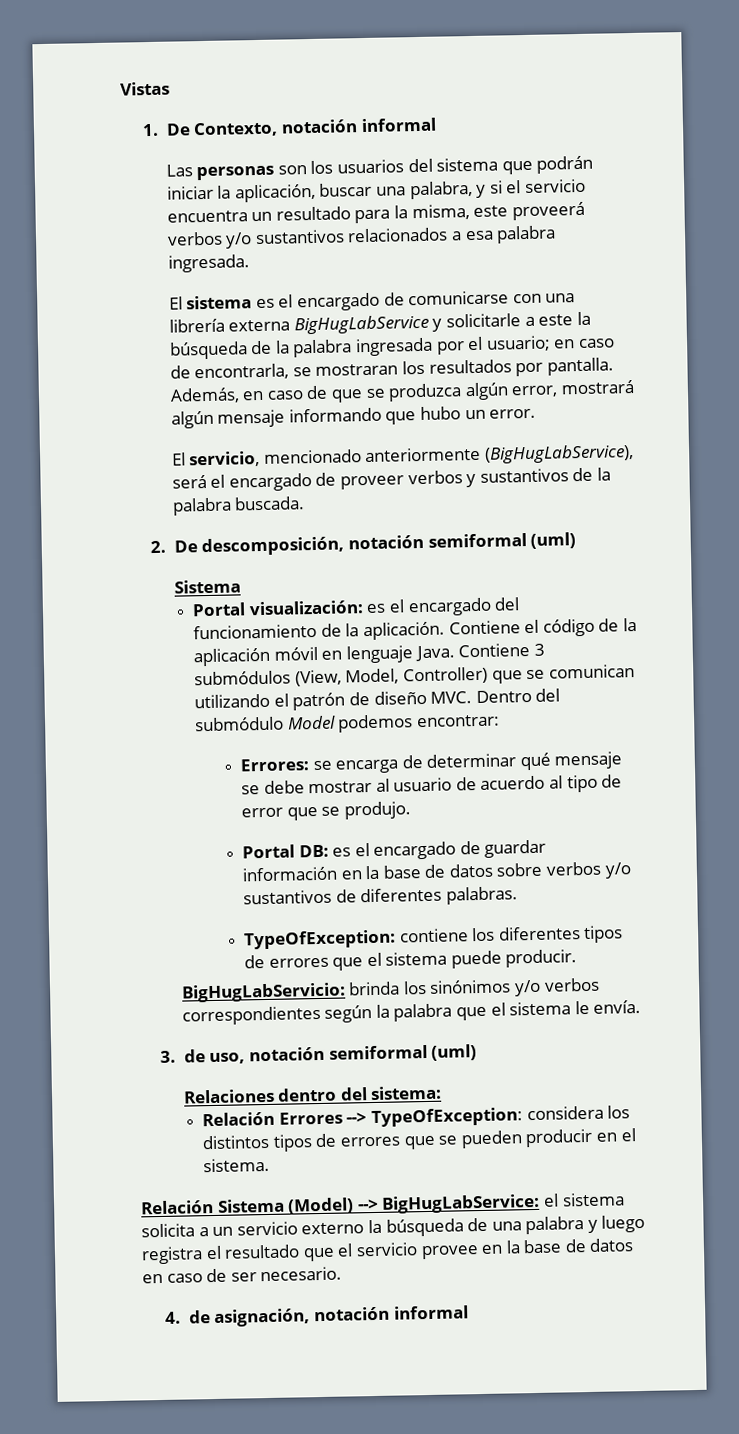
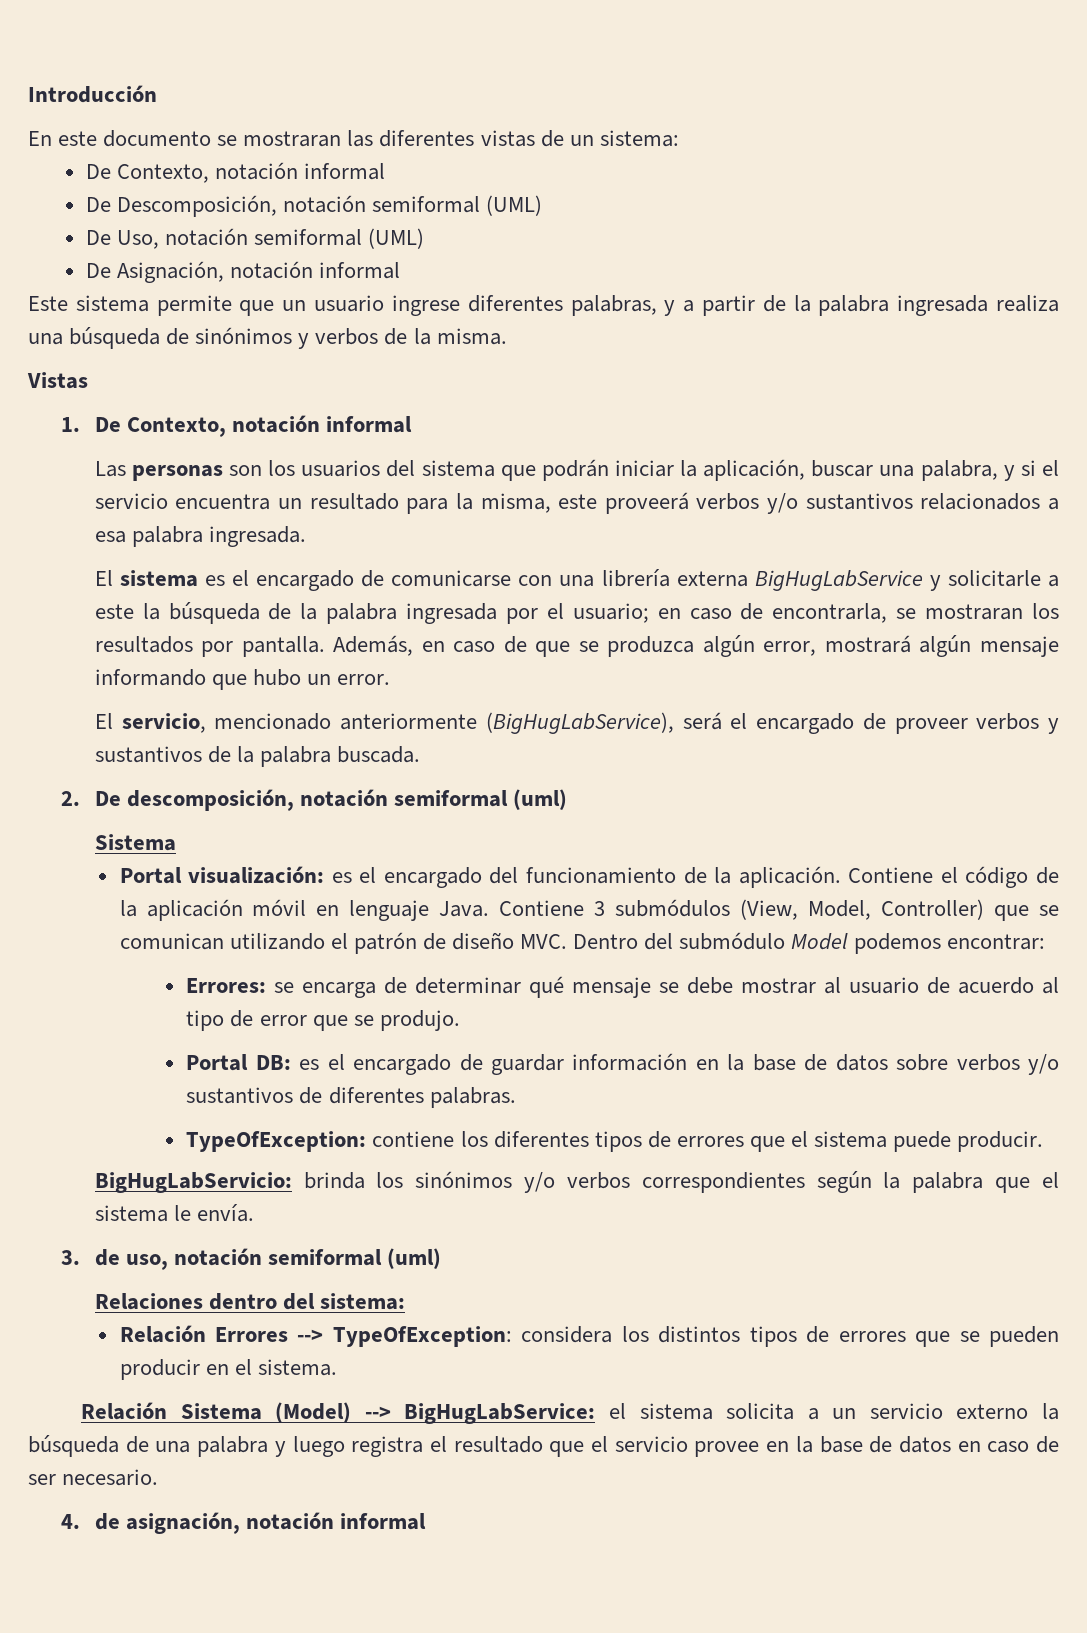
(120, 88) none -> [28,85,157,103] [28,130,679,147] [86,162,386,183] [86,195,543,217] [86,228,425,249] [86,261,401,283] [28,295,1059,316] [28,327,507,349] Introducción // En este documento se mostraran las diferentes vistas de un sistema: // De Contexto, notación informal // De Descomposición, notación semiformal (UML) // De Uso, notación semiformal (UML) // De Asignación, notación informal // Este sistema permite que un usuario ingrese diferentes palabras, y a partir de la palabra ingresada realiza una búsqueda de sinónimos y verbos de la misma. //

